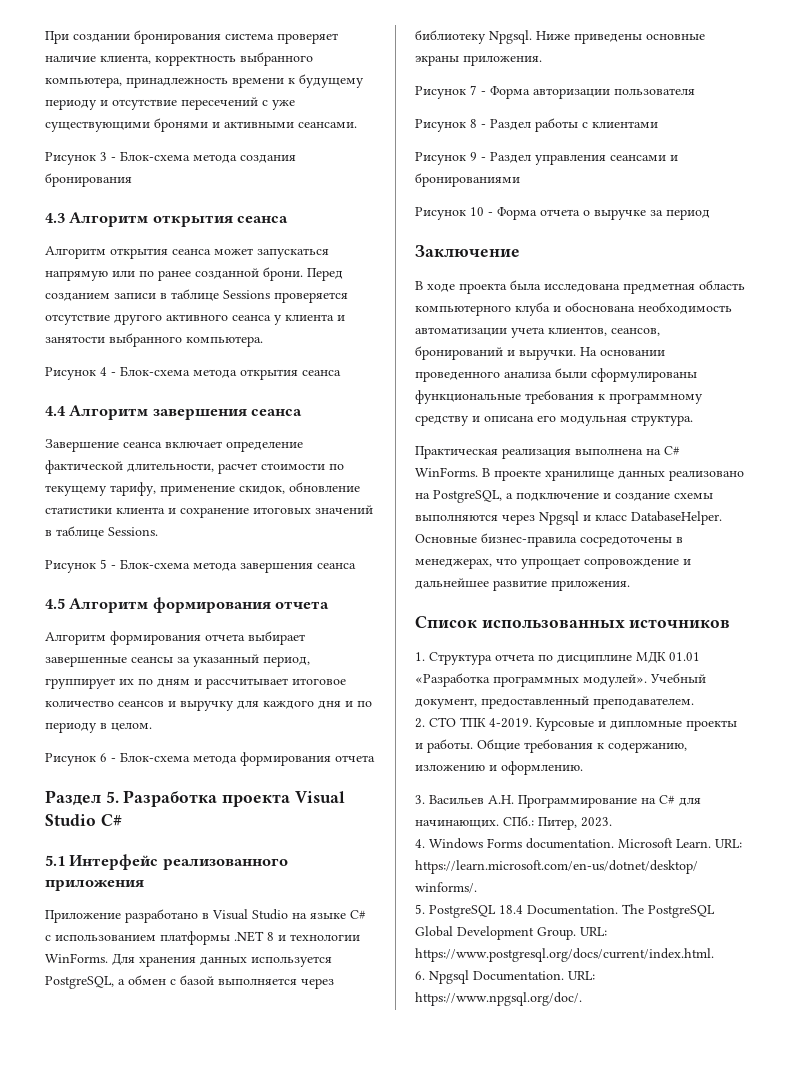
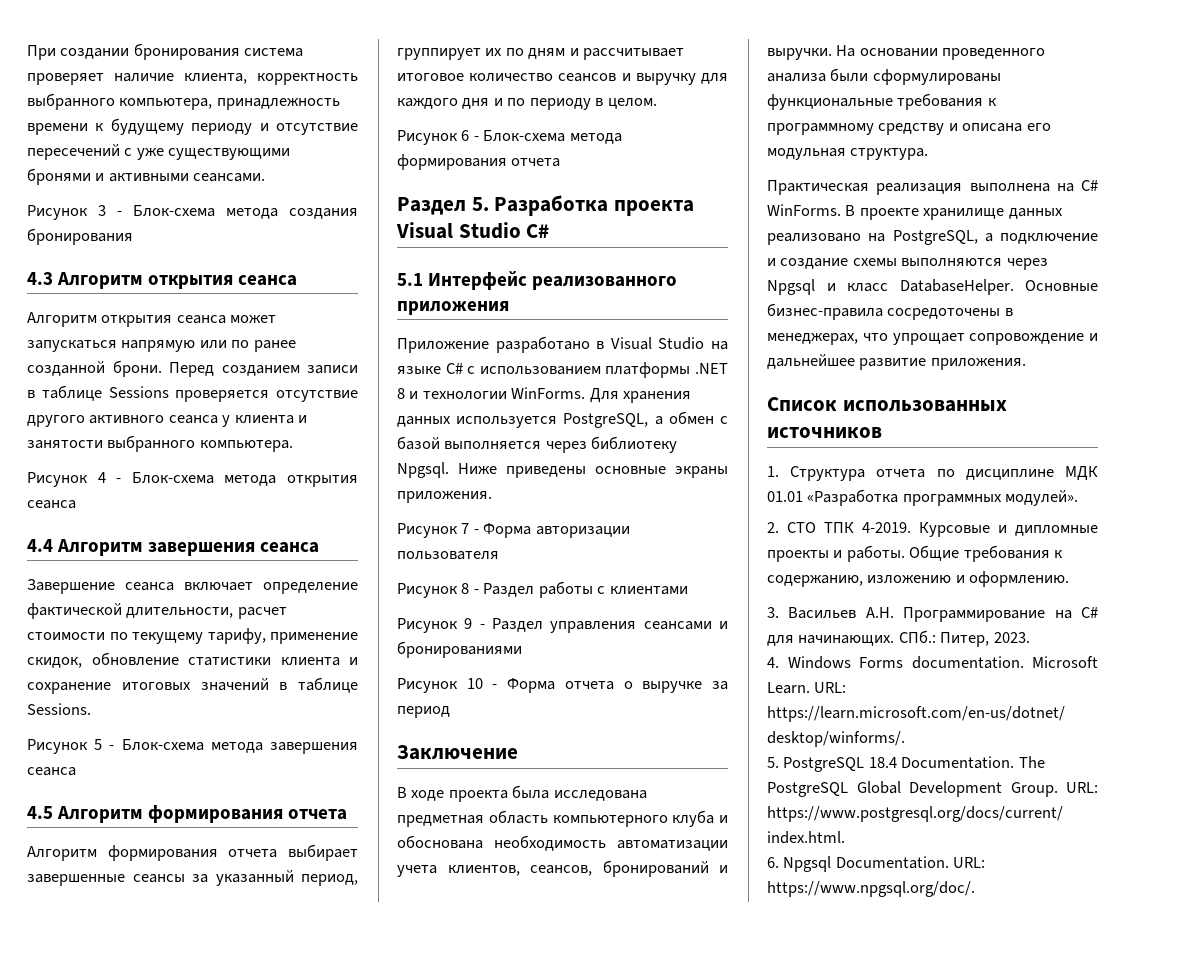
[650,673,706,683] [415,696,694,709] Учебный документ, предоставленный преподавателем. -> (1079, 498) none

